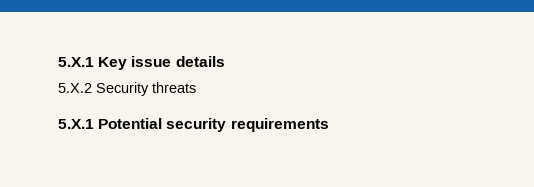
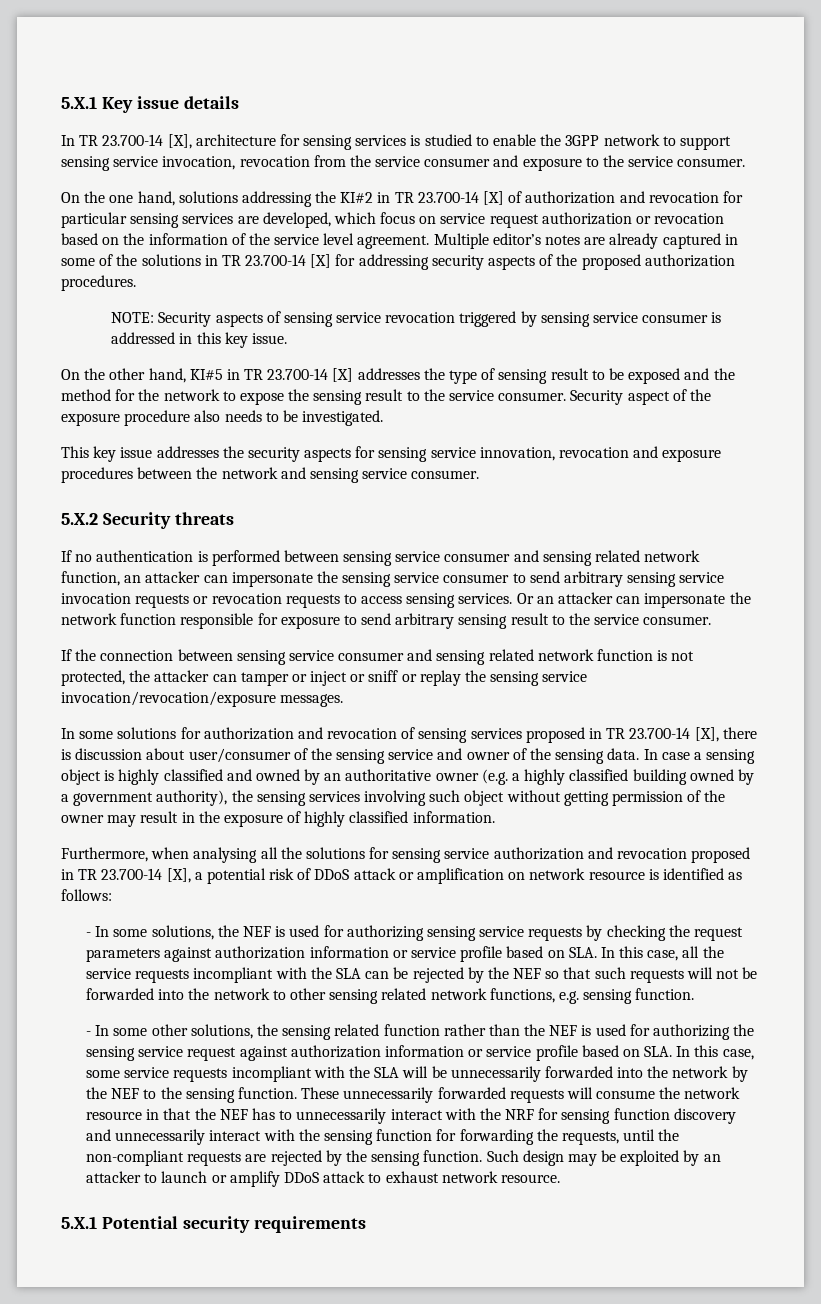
[58,82,196,96] 5.X.2 Security threats -> [61,134,731,150] [61,155,746,171] [61,191,743,207] [61,212,725,228] [61,233,738,249] [61,254,735,270] [61,275,136,291] [111,311,722,327] [111,332,287,348] [61,368,735,384] [61,389,711,405] [61,410,384,426] [61,446,722,462] [61,467,480,483] [61,512,234,529] [61,550,701,566] [61,571,725,587] [61,592,751,608] [61,613,712,629] [61,649,695,665] [61,670,588,686] [61,691,344,707] [61,727,757,743] [61,748,756,764] [61,769,754,785] [61,790,726,806] [61,811,495,827] [61,847,751,863] [61,868,743,884] [61,889,112,901] [86,925,744,941] [86,946,724,962] [86,967,758,983] [86,988,695,1004] [86,1024,755,1040] [86,1045,754,1061] [86,1066,748,1082] [86,1087,741,1103] [86,1108,736,1124] [86,1129,680,1145] [86,1150,721,1166] [86,1171,560,1187] In TR 23.700-14 [X], architecture for sensing services is studied to enable the 3GPP network to support sensing service invocation, revocation from the service consumer and exposure to the service consumer. // On the one hand, solutions addressing the KI#2 in TR 23.700-14 [X] of authorization and revocation for particular sensing services are developed, which focus on service request authorization or revocation based on the information of the service level agreement. Multiple editor’s notes are already captured in some of the solutions in TR 23.700-14 [X] for addressing security aspects of the proposed authorization procedures. // NOTE: Security aspects of sensing service revocation triggered by sensing service consumer is addressed in this key issue. // On the other hand, KI#5 in TR 23.700-14 [X] addresses the type of sensing result to be exposed and the method for the network to expose the sensing result to the service consumer. Security aspect of the exposure procedure also needs to be investigated. // This key issue addresses the security aspects for sensing service innovation, revocation and exposure procedures between the network and sensing service consumer. // 5.X.2 Security threats // If no authentication is performed between sensing service consumer and sensing related network function, an attacker can impersonate the sensing service consumer to send arbitrary sensing service invocation requests or revocation requests to access sensing services. Or an attacker can impersonate the network function responsible for exposure to send arbitrary sensing result to the service consumer. // If the connection between sensing service consumer and sensing related network function is not protected, the attacker can tamper or inject or sniff or replay the sensing service invocation/revocation/exposure messages. // In some solutions for authorization and revocation of sensing services proposed in TR 23.700-14 [X], there is discussion about user/consumer of the sensing service and owner of the sensing data. In case a sensing object is highly classified and owned by an authoritative owner (e.g. a highly classified building owned by a government authority), the sensing services involving such object without getting permission of the owner may result in the exposure of highly classified information. // Furthermore, when analysing all the solutions for sensing service authorization and revocation proposed in TR 23.700-14 [X], a potential risk of DDoS attack or amplification on network resource is identified as follows: // - In some solutions, the NEF is used for authorizing sensing service requests by checking the request parameters against authorization information or service profile based on SLA. In this case, all the service requests incompliant with the SLA can be rejected by the NEF so that such requests will not be forwarded into the network to other sensing related network functions, e.g. sensing function. // - In some other solutions, the sensing related function rather than the NEF is used for authorizing the sensing service request against authorization information or service profile based on SLA. In this case, some service requests incompliant with the SLA will be unnecessarily forwarded into the network by the NEF to the sensing function. These unnecessarily forwarded requests will consume the network resource in that the NEF has to unnecessarily interact with the NRF for sensing function discovery and unnecessarily interact with the sensing function for forwarding the requests, until the non-compliant requests are rejected by the sensing function. Such design may be exploited by an attacker to launch or amplify DDoS attack to exhaust network resource.

